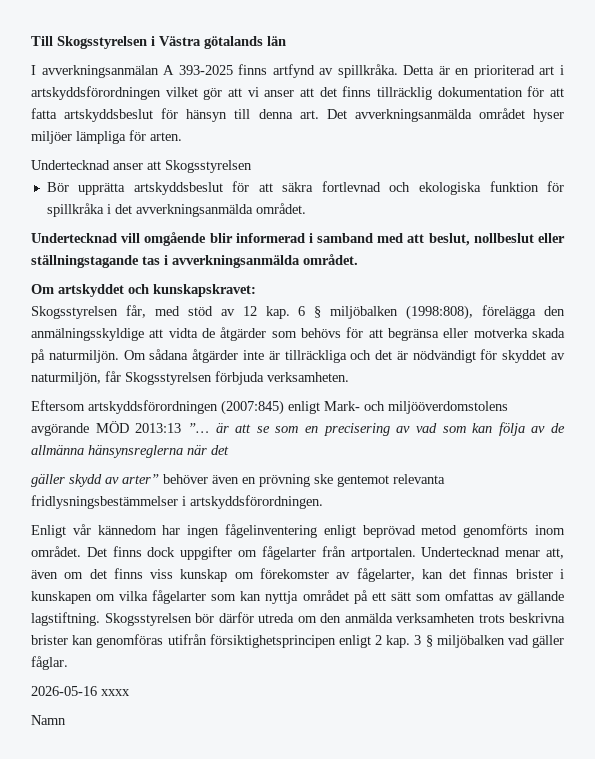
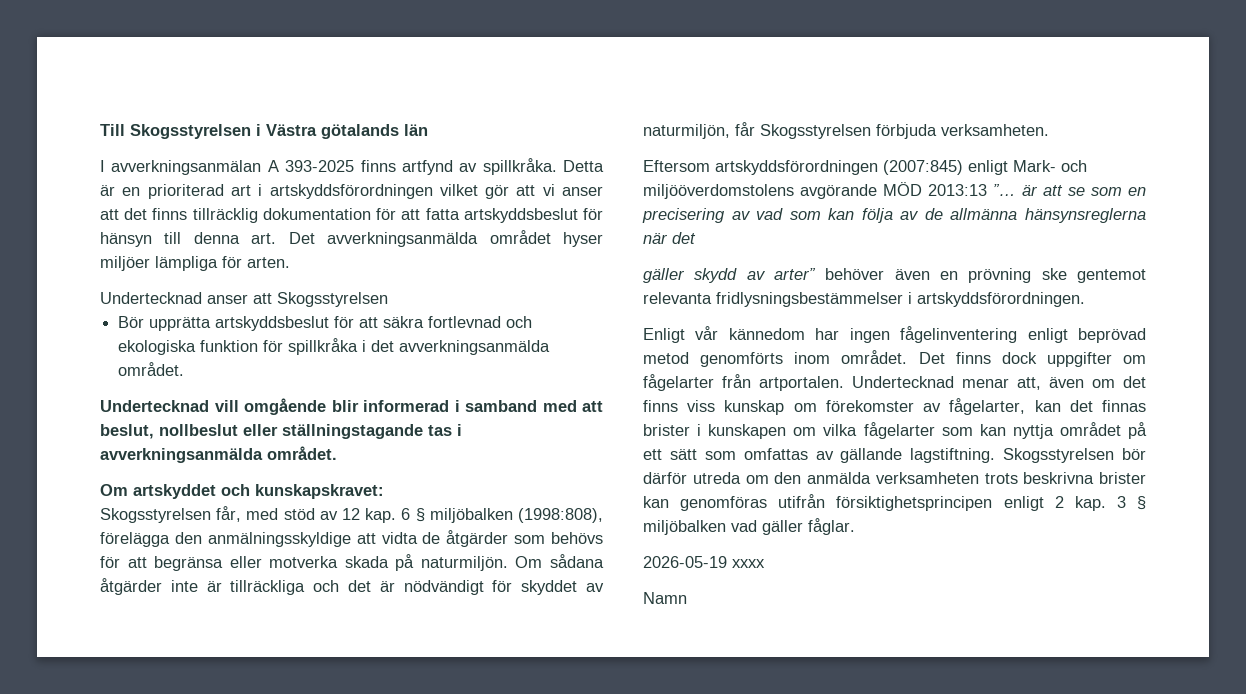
[31,686,97,696] 2026-05-16 -> [643,556,727,568] 2026-05-19

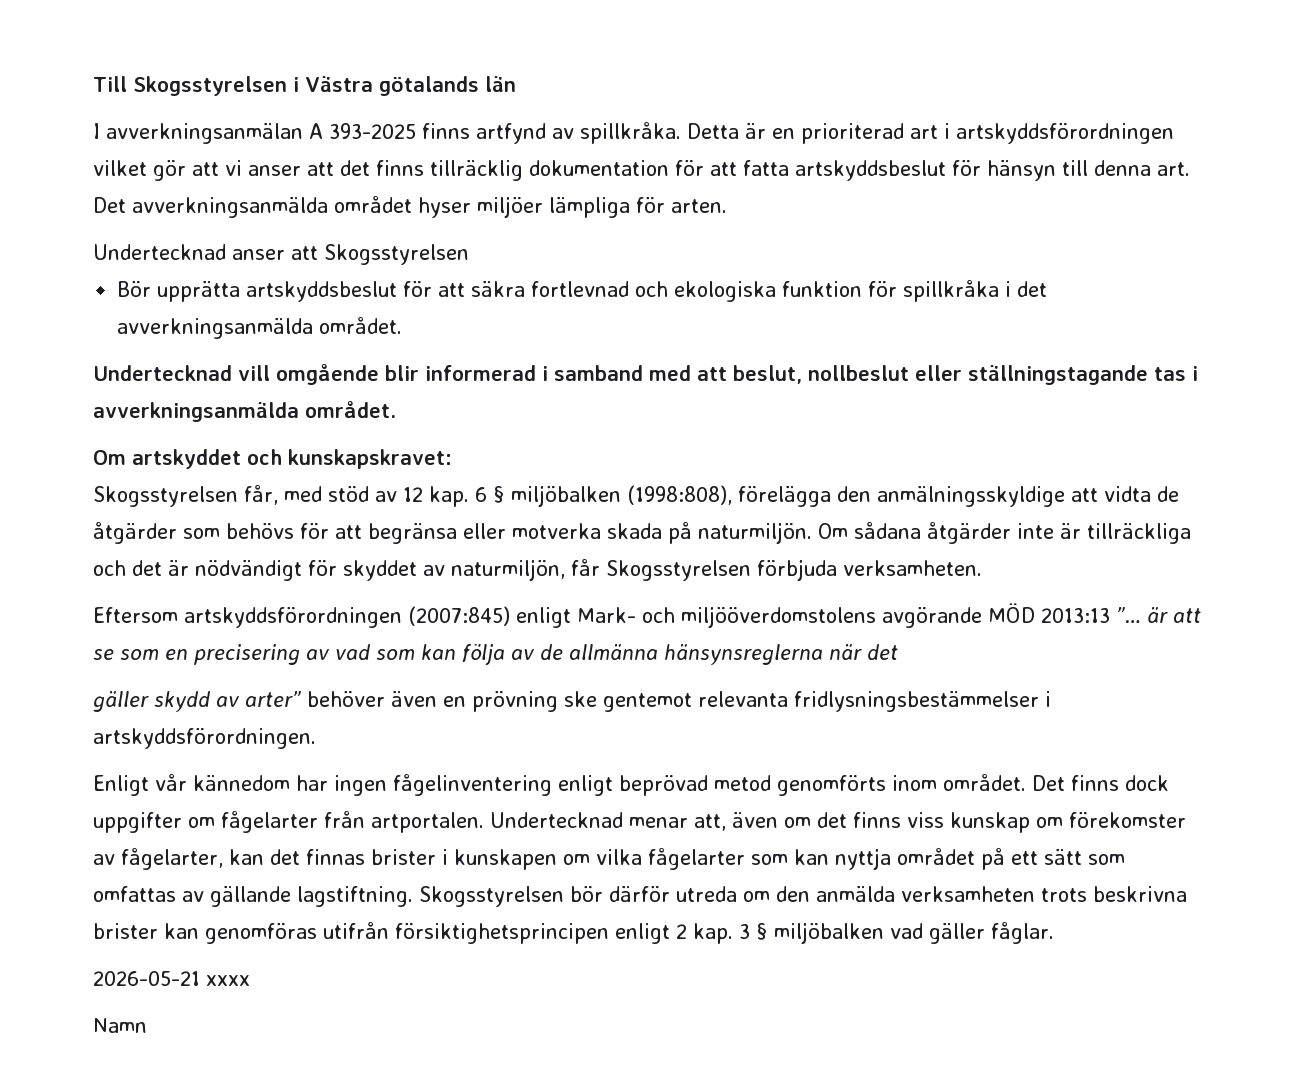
[643,556,727,568] 2026-05-19 -> [93,971,200,986] 2026-05-21

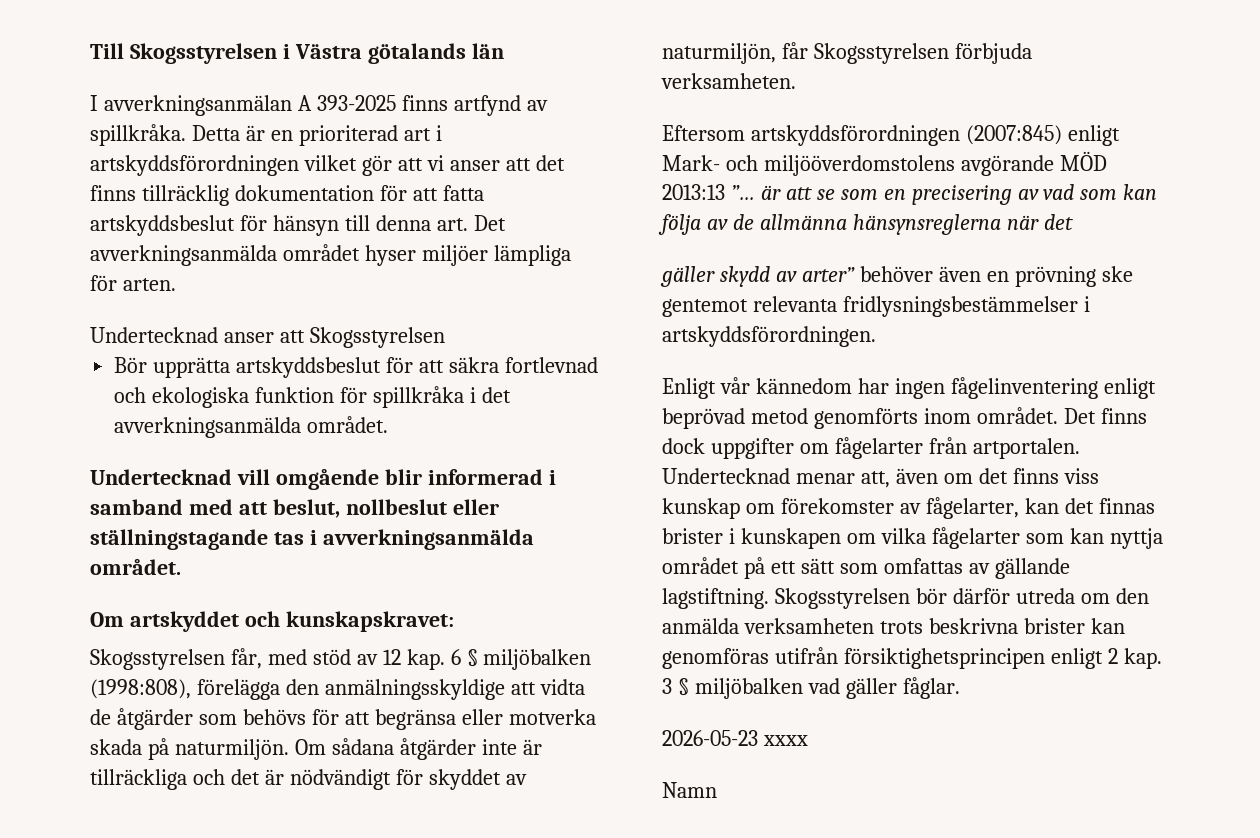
[93,971,200,986] 2026-05-21 -> [662,730,758,746] 2026-05-23

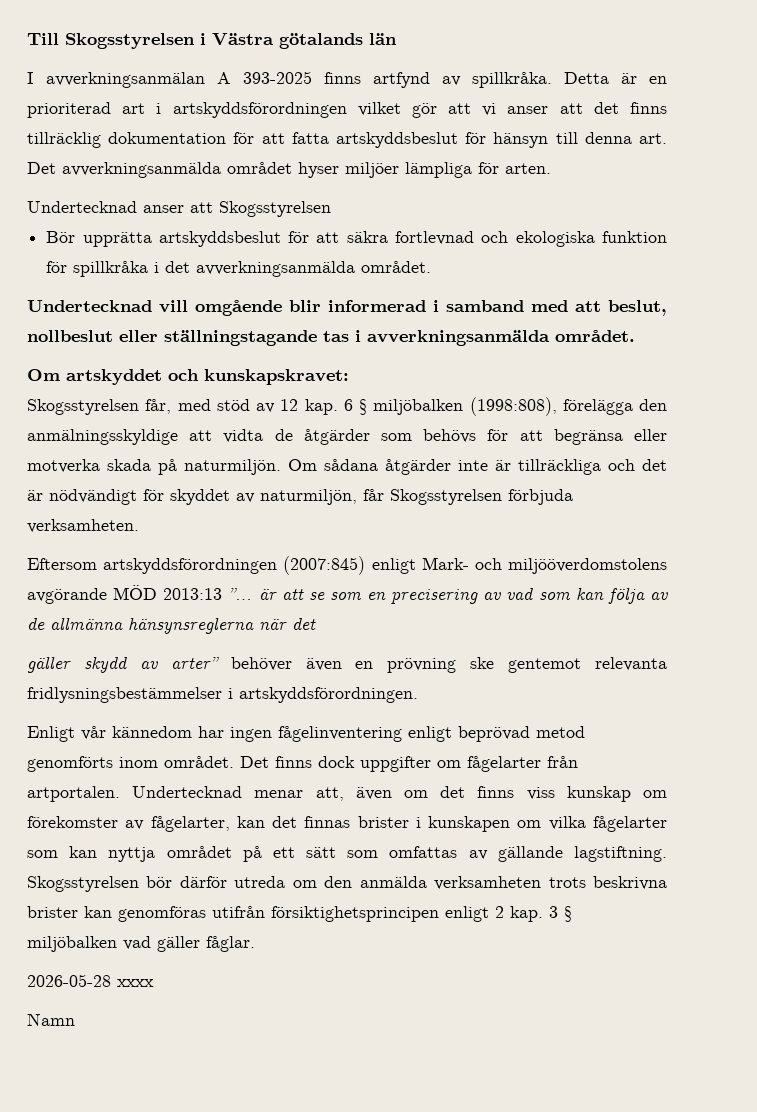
[662,730,758,746] 2026-05-23 -> [27,974,111,987] 2026-05-28

